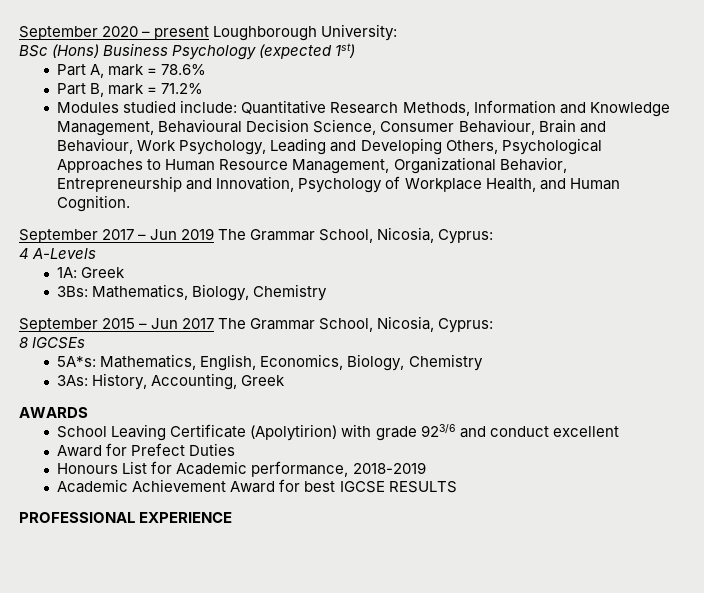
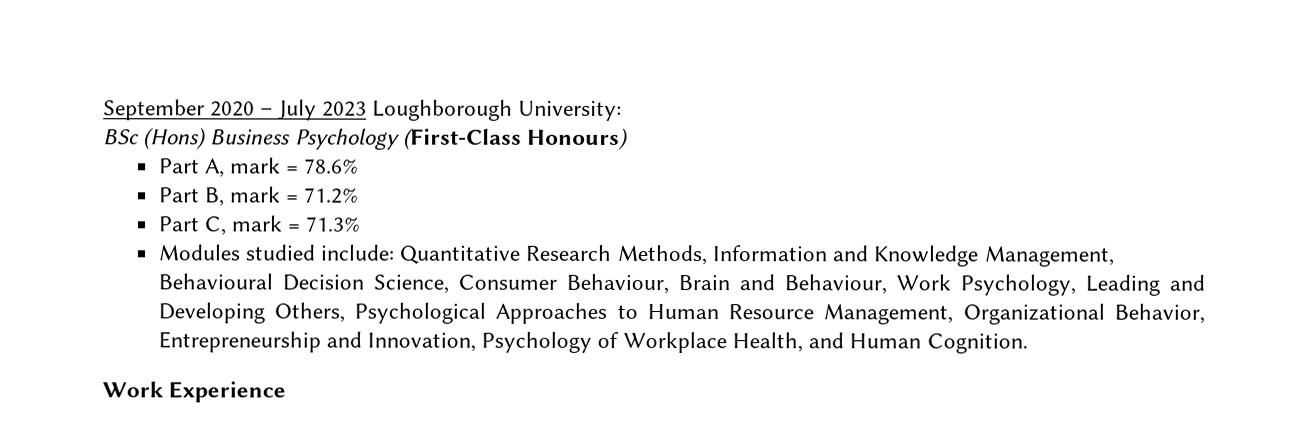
[154,26,210,40] present -> [277,99,367,121] July 2023
[259,43,356,59] (expected 1st) -> [402,127,630,150] (First-Class Honours)
(204, 88) none -> [157,215,362,236] // Part C, mark = 71.3%
[19,227,494,244] [19,248,97,259] [57,267,126,278] [57,284,328,301] [19,316,494,333] [19,337,86,349] [57,354,483,371] [57,373,286,390] [19,407,88,418] [57,424,619,441] [57,443,236,457] [57,461,426,477] [57,479,457,493] [19,512,233,523] September 2017 – Jun 2019 The Grammar School, Nicosia, Cyprus: // 4 A-Levels // 1A: Greek // 3Bs: Mathematics, Biology, Chemistry // September 2015 – Jun 2017 The Grammar School, Nicosia, Cyprus: // 8 IGCSEs // 5A*s: Mathematics, English, Economics, Biology, Chemistry // 3As: History, Accounting, Greek // AWARDS // School Leaving Certificate (Apolytirion) with grade 923/6 and conduct excellent // Award for Prefect Duties // Honours List for Academic performance, 2018-2019 // Academic Achievement Award for best IGCSE RESULTS // PROFESSIONAL EXPERIENCE -> [102,381,287,403] Work Experience

